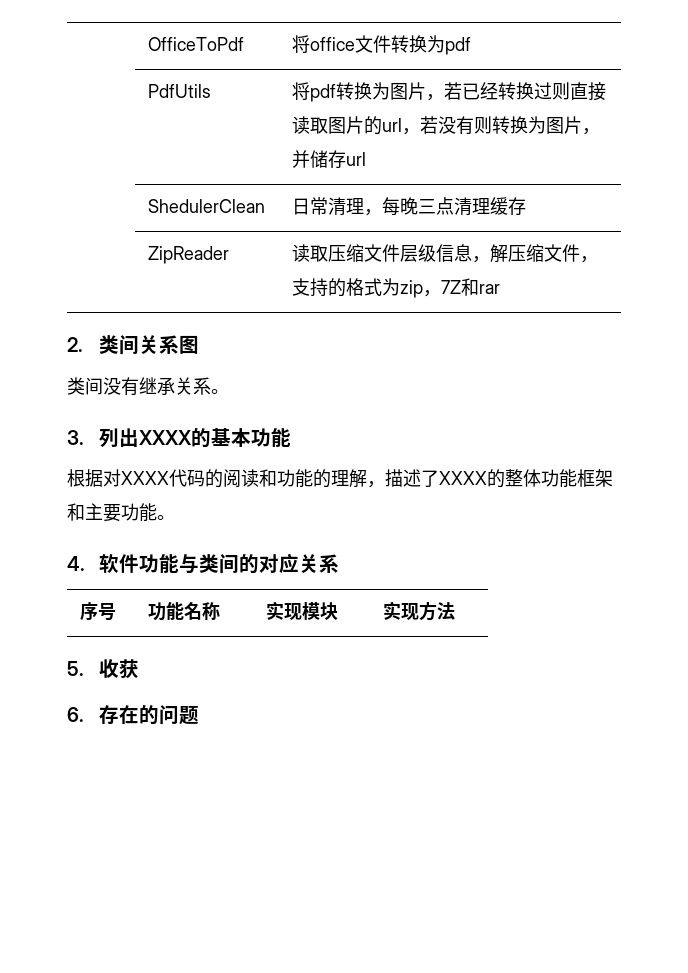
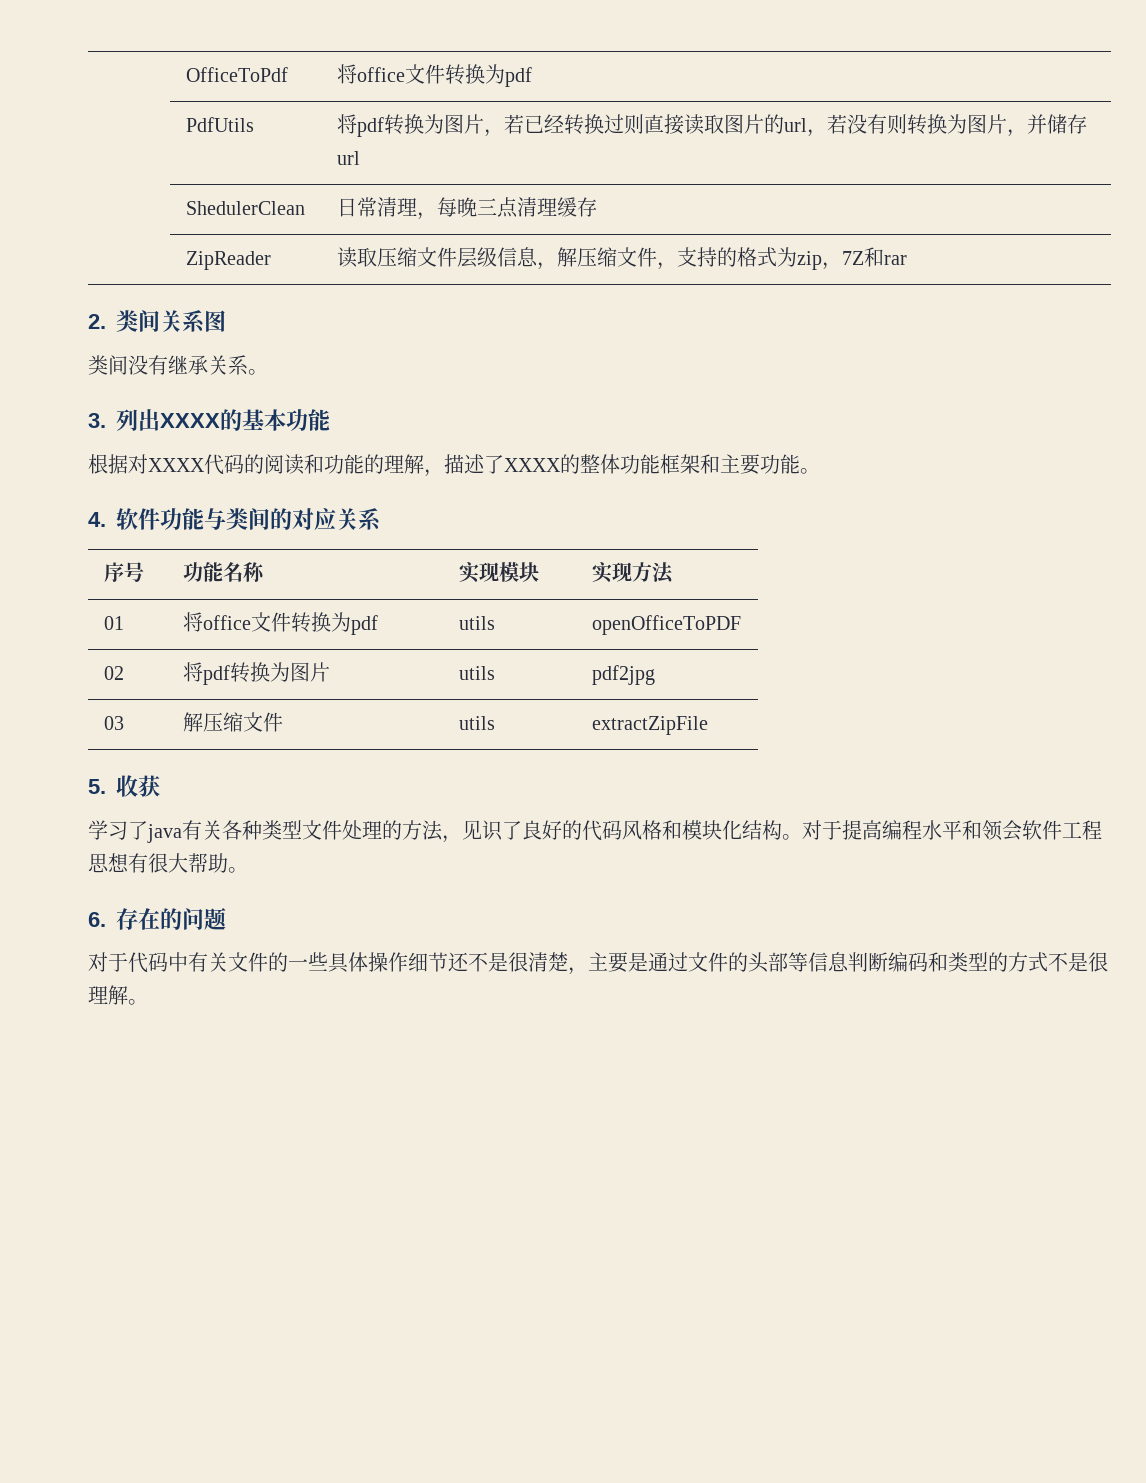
[67,659,140,679] [67,705,200,725] // 5.收获 // 6.存在的问题 -> [103,616,124,630] [182,612,378,635] [458,616,495,630] [591,615,741,635] [103,666,124,680] [182,662,330,685] [458,666,495,680] [591,665,655,685] [103,716,124,730] [182,712,283,732] [458,716,495,730] [591,716,708,735] [88,775,161,797] [88,820,1102,843] [88,853,248,873] [88,907,227,930] [88,952,1108,975] [88,985,148,1005] // 01 | 将office文件转换为pdf | utils | openOfficeToPDF // 02 | 将pdf转换为图片 | utils | pdf2jpg // 03 | 解压缩文件 | utils | extractZipFile // 5.收获 // 学习了java有关各种类型文件处理的方法，见识了良好的代码风格和模块化结构。对于提高编程水平和领会软件工程思想有很大帮助。 // 6.存在的问题 // 对于代码中有关文件的一些具体操作细节还不是很清楚，主要是通过文件的头部等信息判断编码和类型的方式不是很理解。

